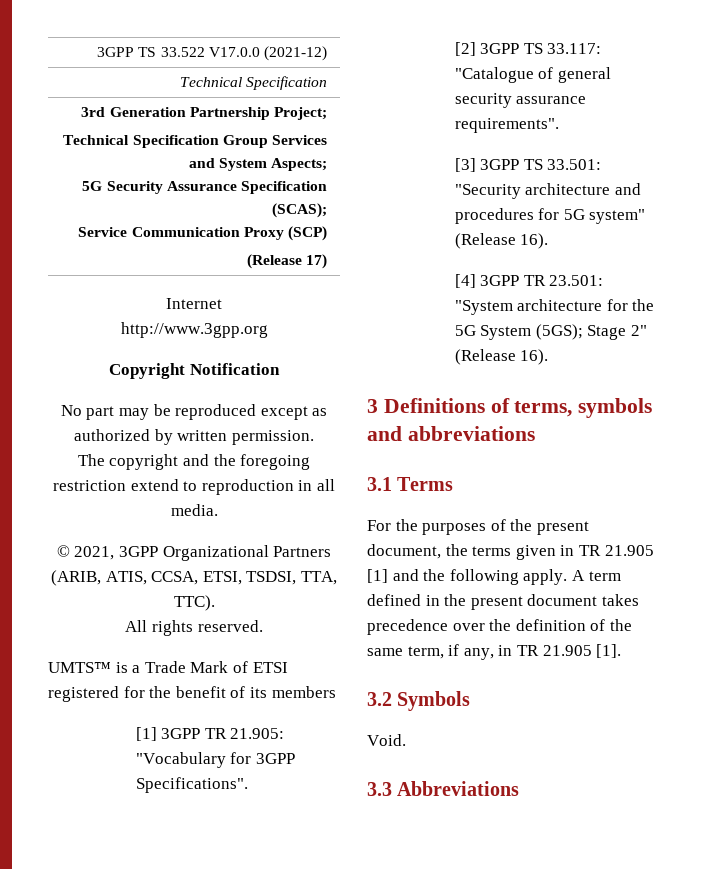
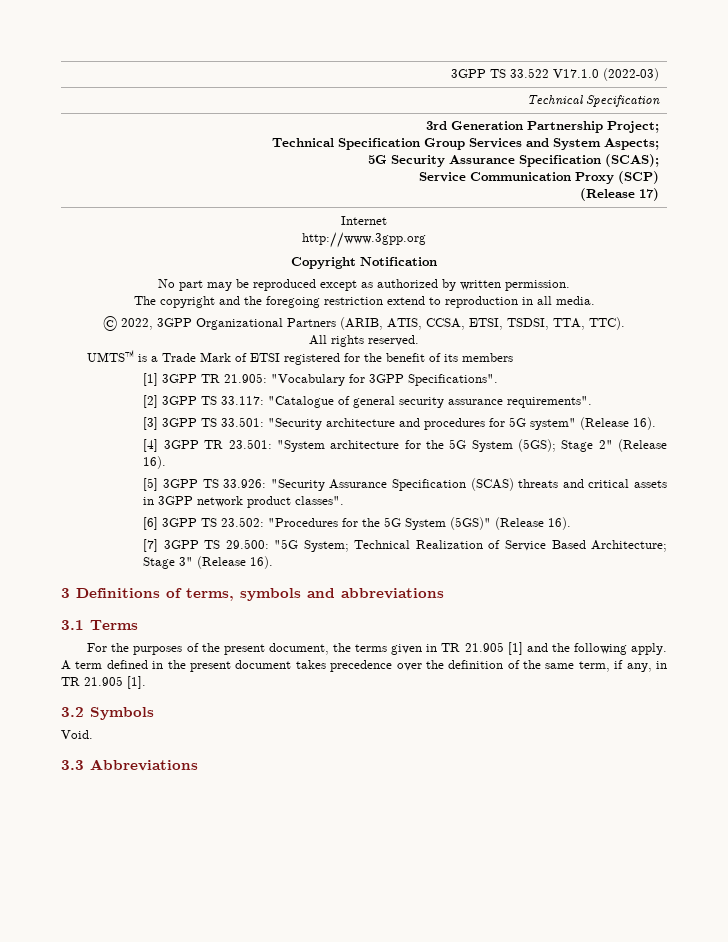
[208,46,327,61] V17.0.0 (2021-12) -> [553,68,660,81] V17.1.0 (2022-03)
[74,546,115,560] 2021, -> [121,318,153,330] 2022,
(549, 357) none -> [143,478,667,491] [143,496,345,508] [143,517,572,530] [143,539,667,552] [143,556,274,569] // [5] 3GPP TS 33.926: "Security Assurance Specification (SCAS) threats and critical assets in 3GPP network product classes". // [6] 3GPP TS 23.502: "Procedures for the 5G System (5GS)" (Release 16). // [7] 3GPP TS 29.500: "5G System; Technical Realization of Service Based Architecture; Stage 3" (Release 16).

